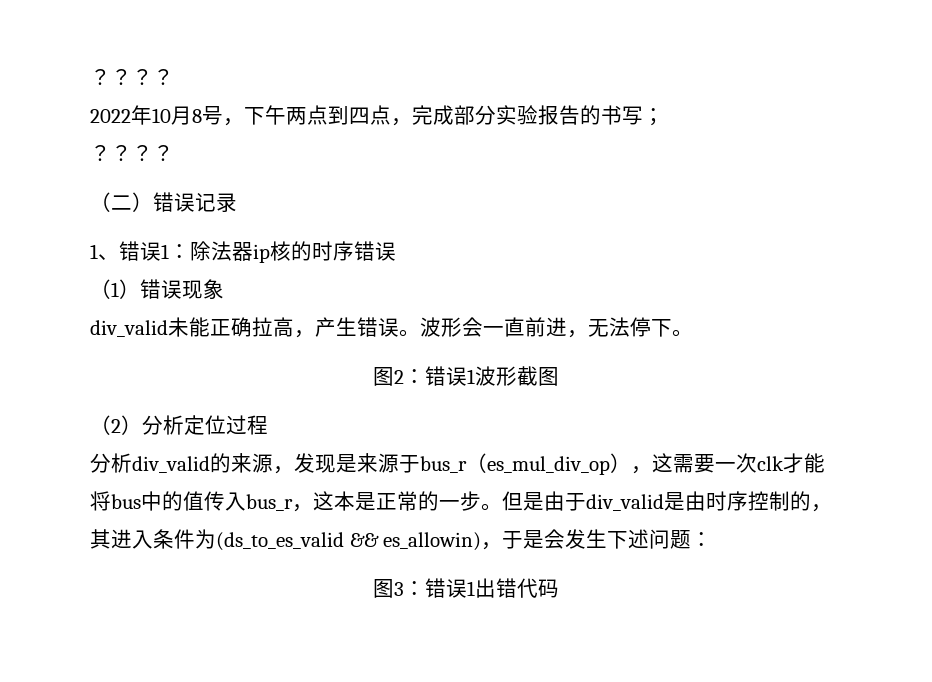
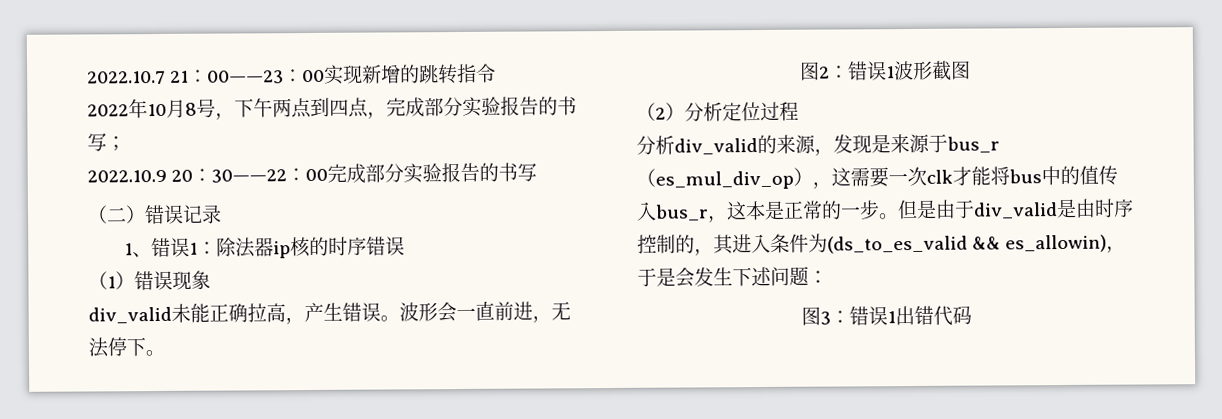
[90,69,174,85] ？？？？ -> [87,63,497,85] 2022.10.7 21：00——23：00实现新增的跳转指令
[90,145,174,161] ？？？？ -> [87,162,538,184] 2022.10.9 20：30——22：00完成部分实验报告的书写

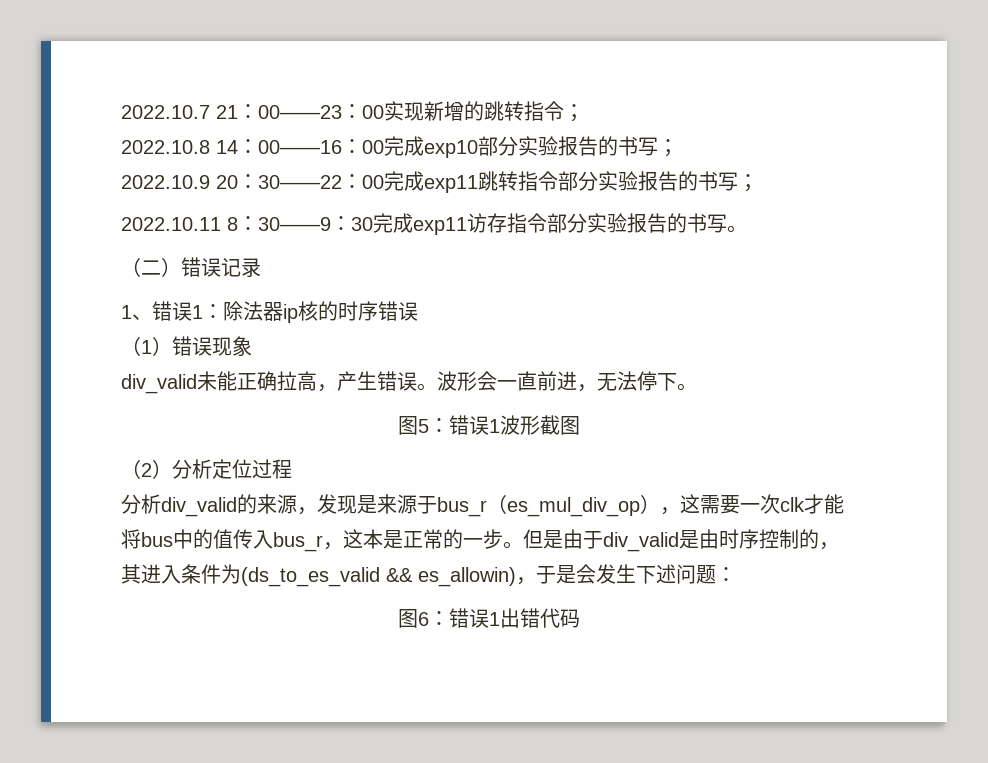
[87,97,425,120] // 2022年10月8号，下午两点到四点，完成 -> [564,104,584,122] [121,136,478,158] ； // 2022.10.8 14：00——16：00完成exp10
[365,162,538,184] 部分实验报告的书写 -> [424,171,758,193] [121,213,747,235] exp11跳转指令部分实验报告的书写； // 2022.10.11 8：30——9：30完成exp11访存指令部分实验报告的书写。
[818,66,830,79] 2 -> [417,419,429,433] 5
[819,311,831,325] 3 -> [417,612,429,626] 6

